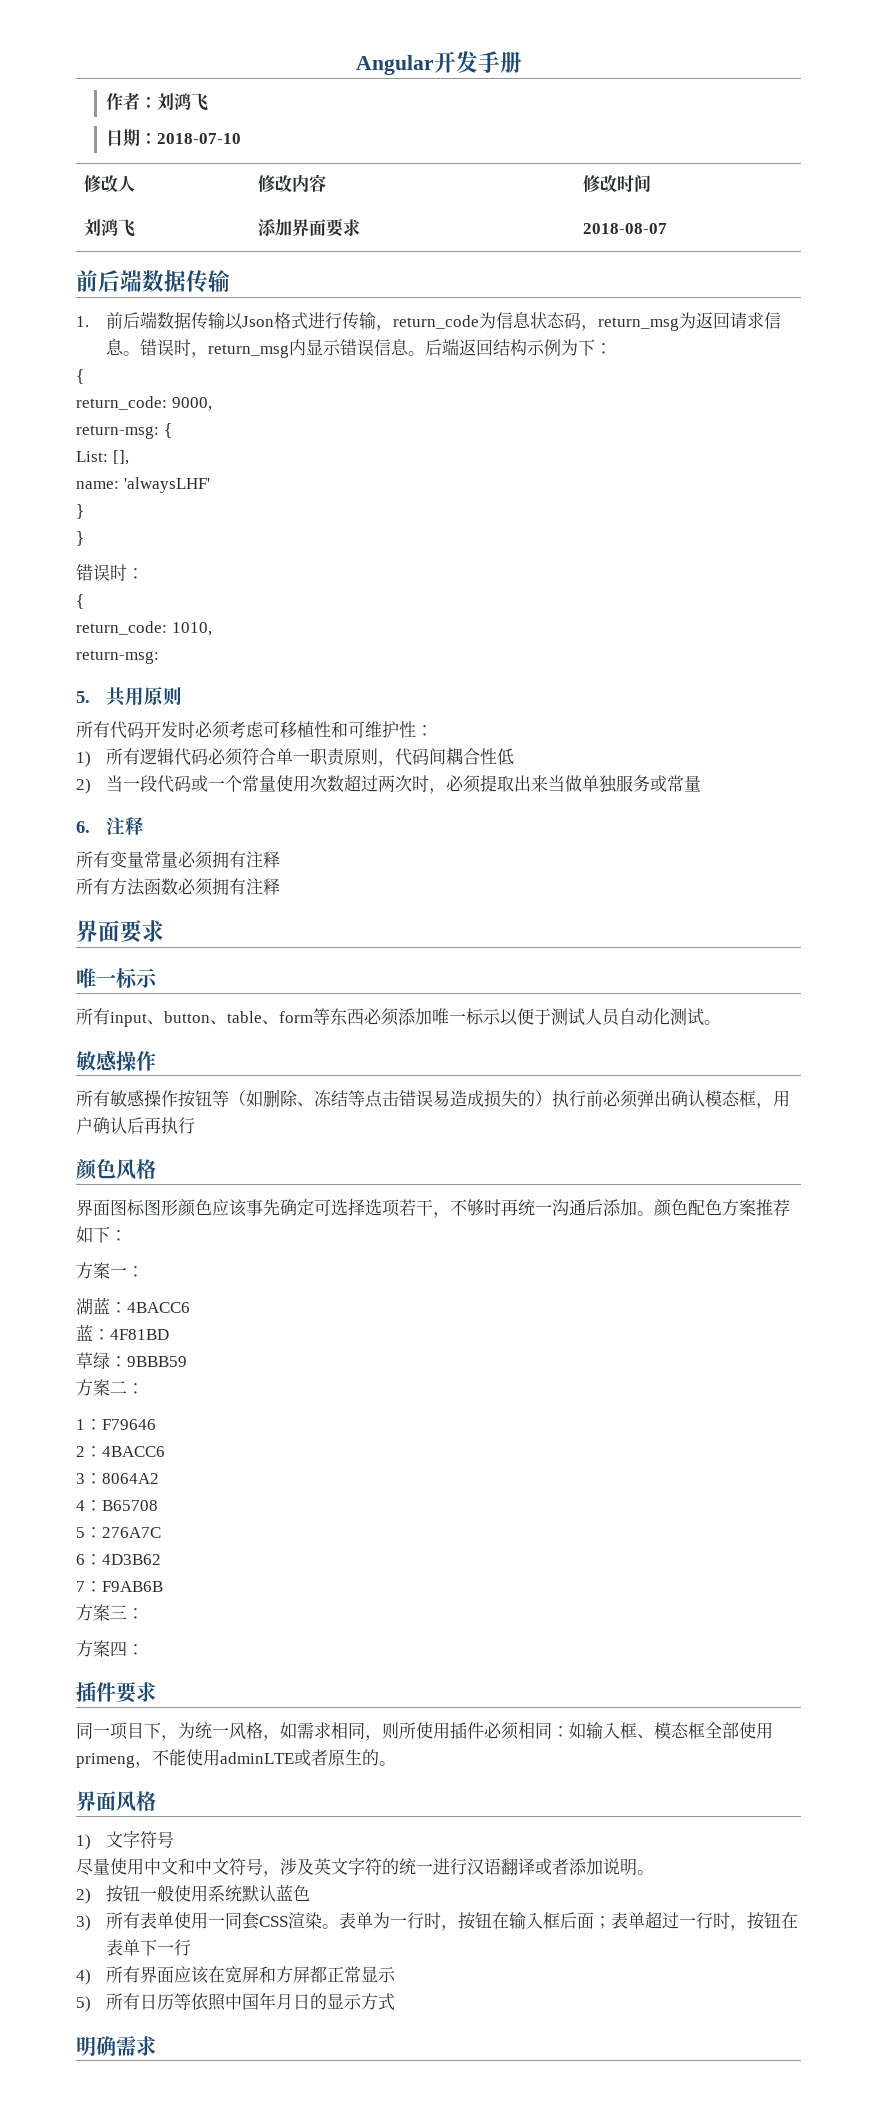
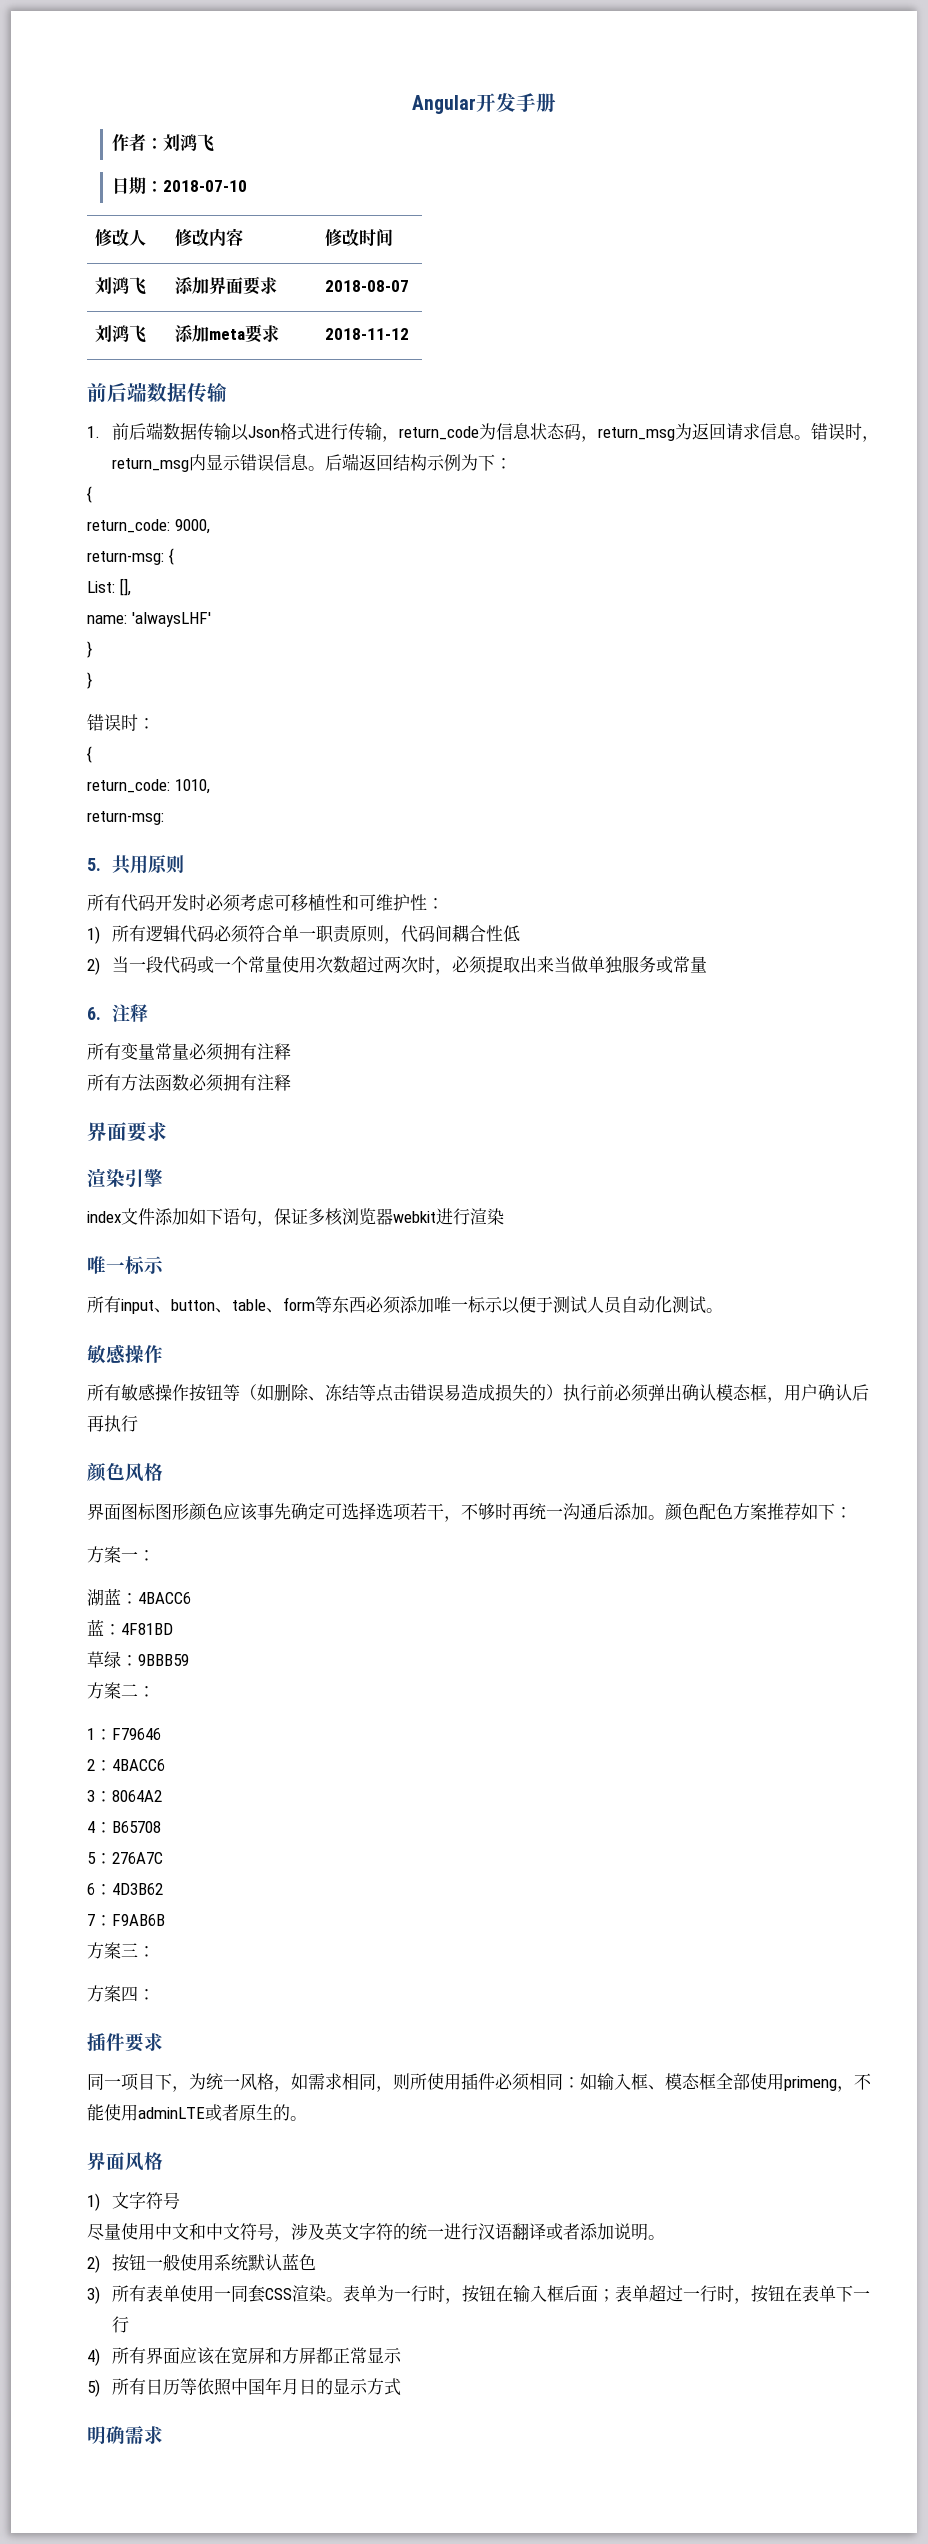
(668, 228) none -> [95,325,147,343] [175,324,280,343] [325,328,410,340] // 刘鸿飞 | 添加meta要求 | 2018-11-12
(164, 931) none -> [87,1168,163,1188] [87,1208,504,1227] // 渲染引擎 // index文件添加如下语句，保证多核浏览器webkit进行渲染

